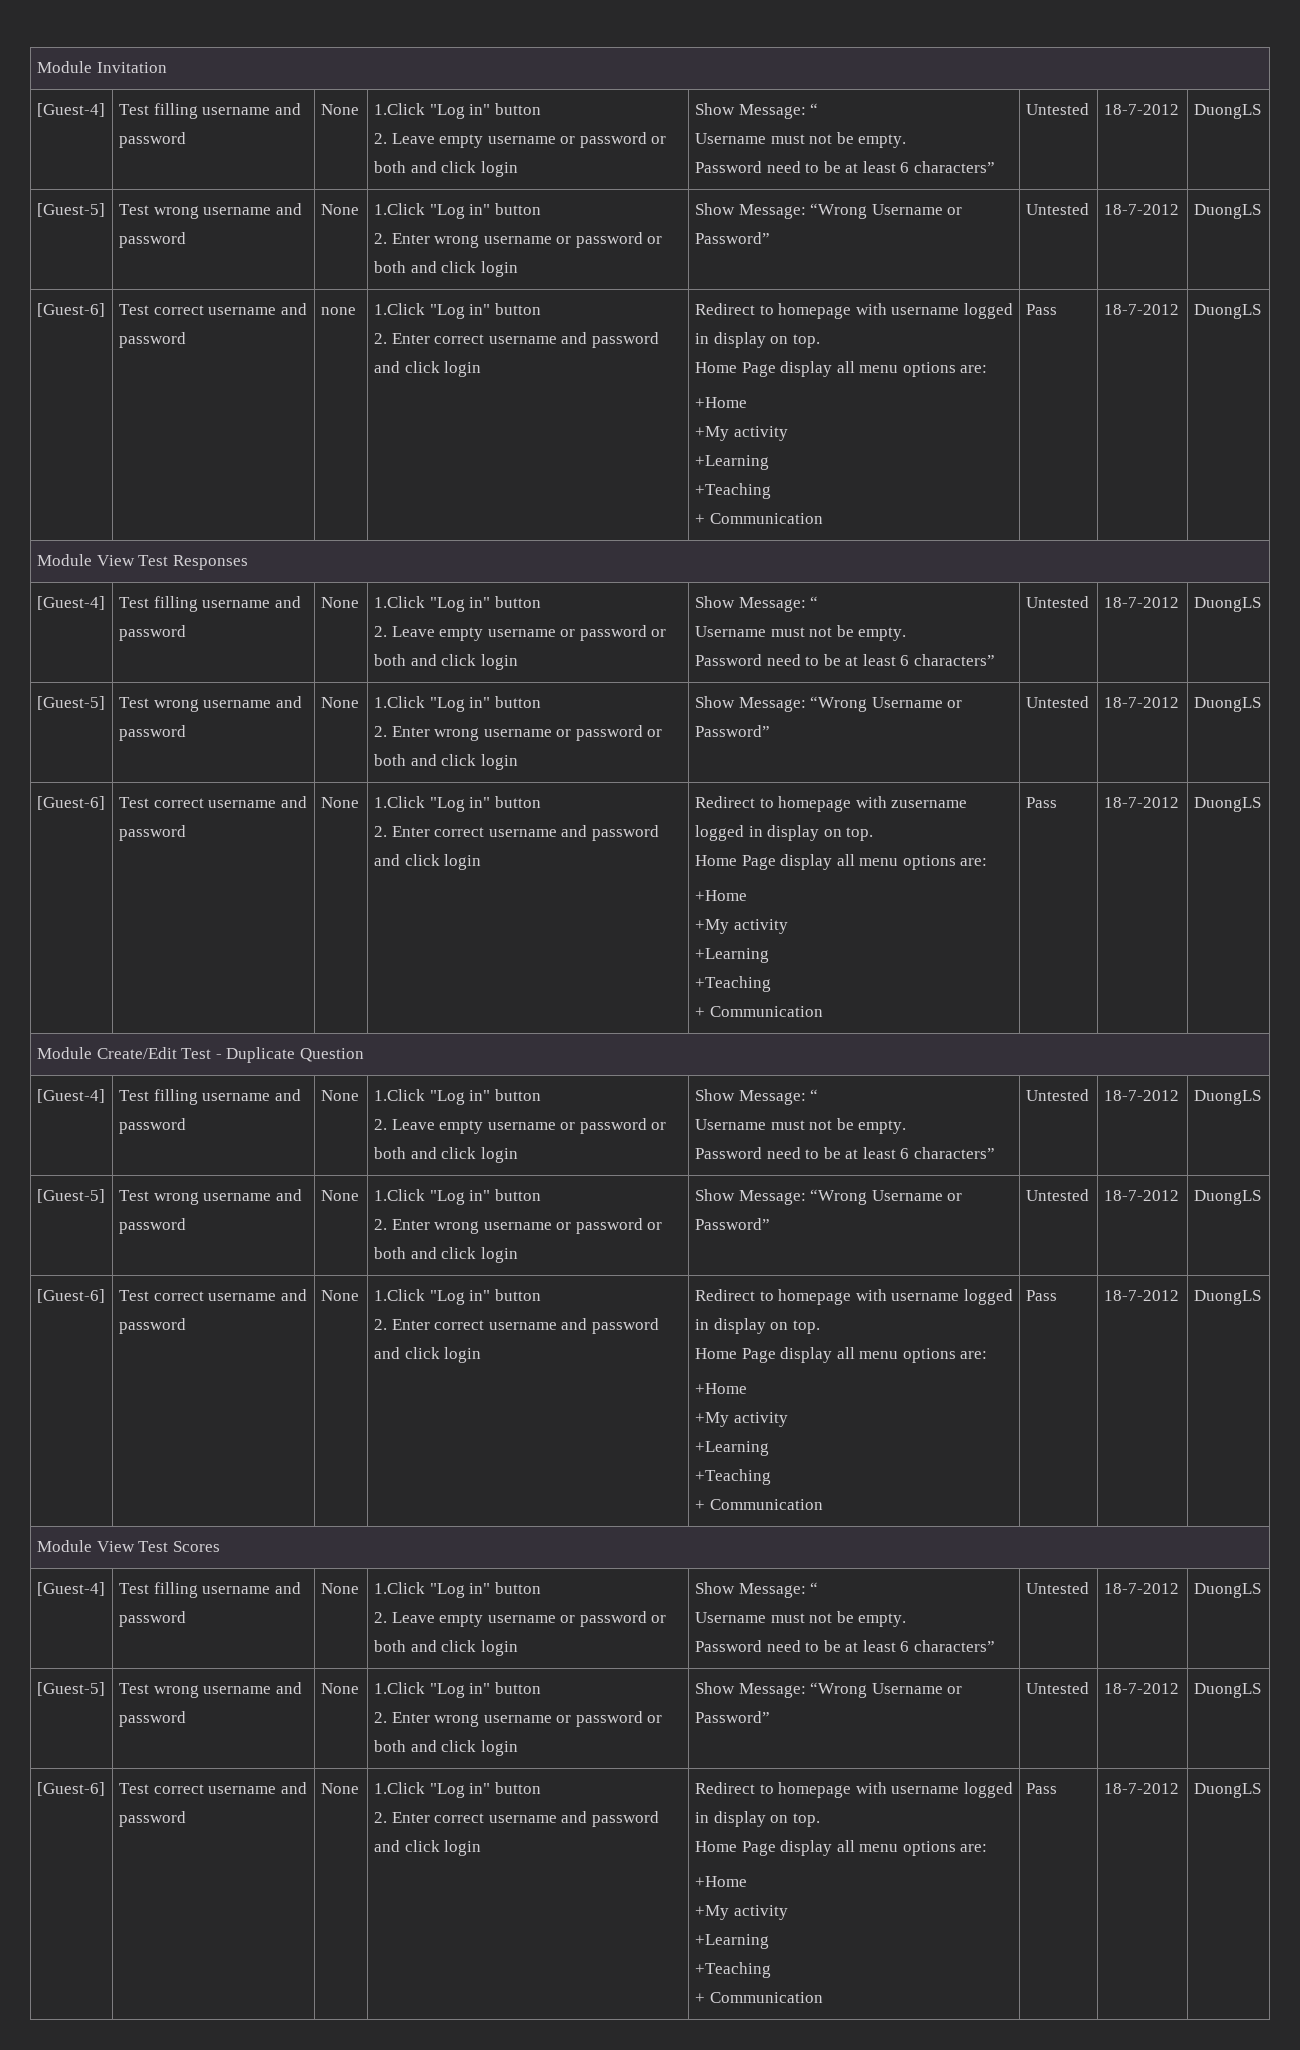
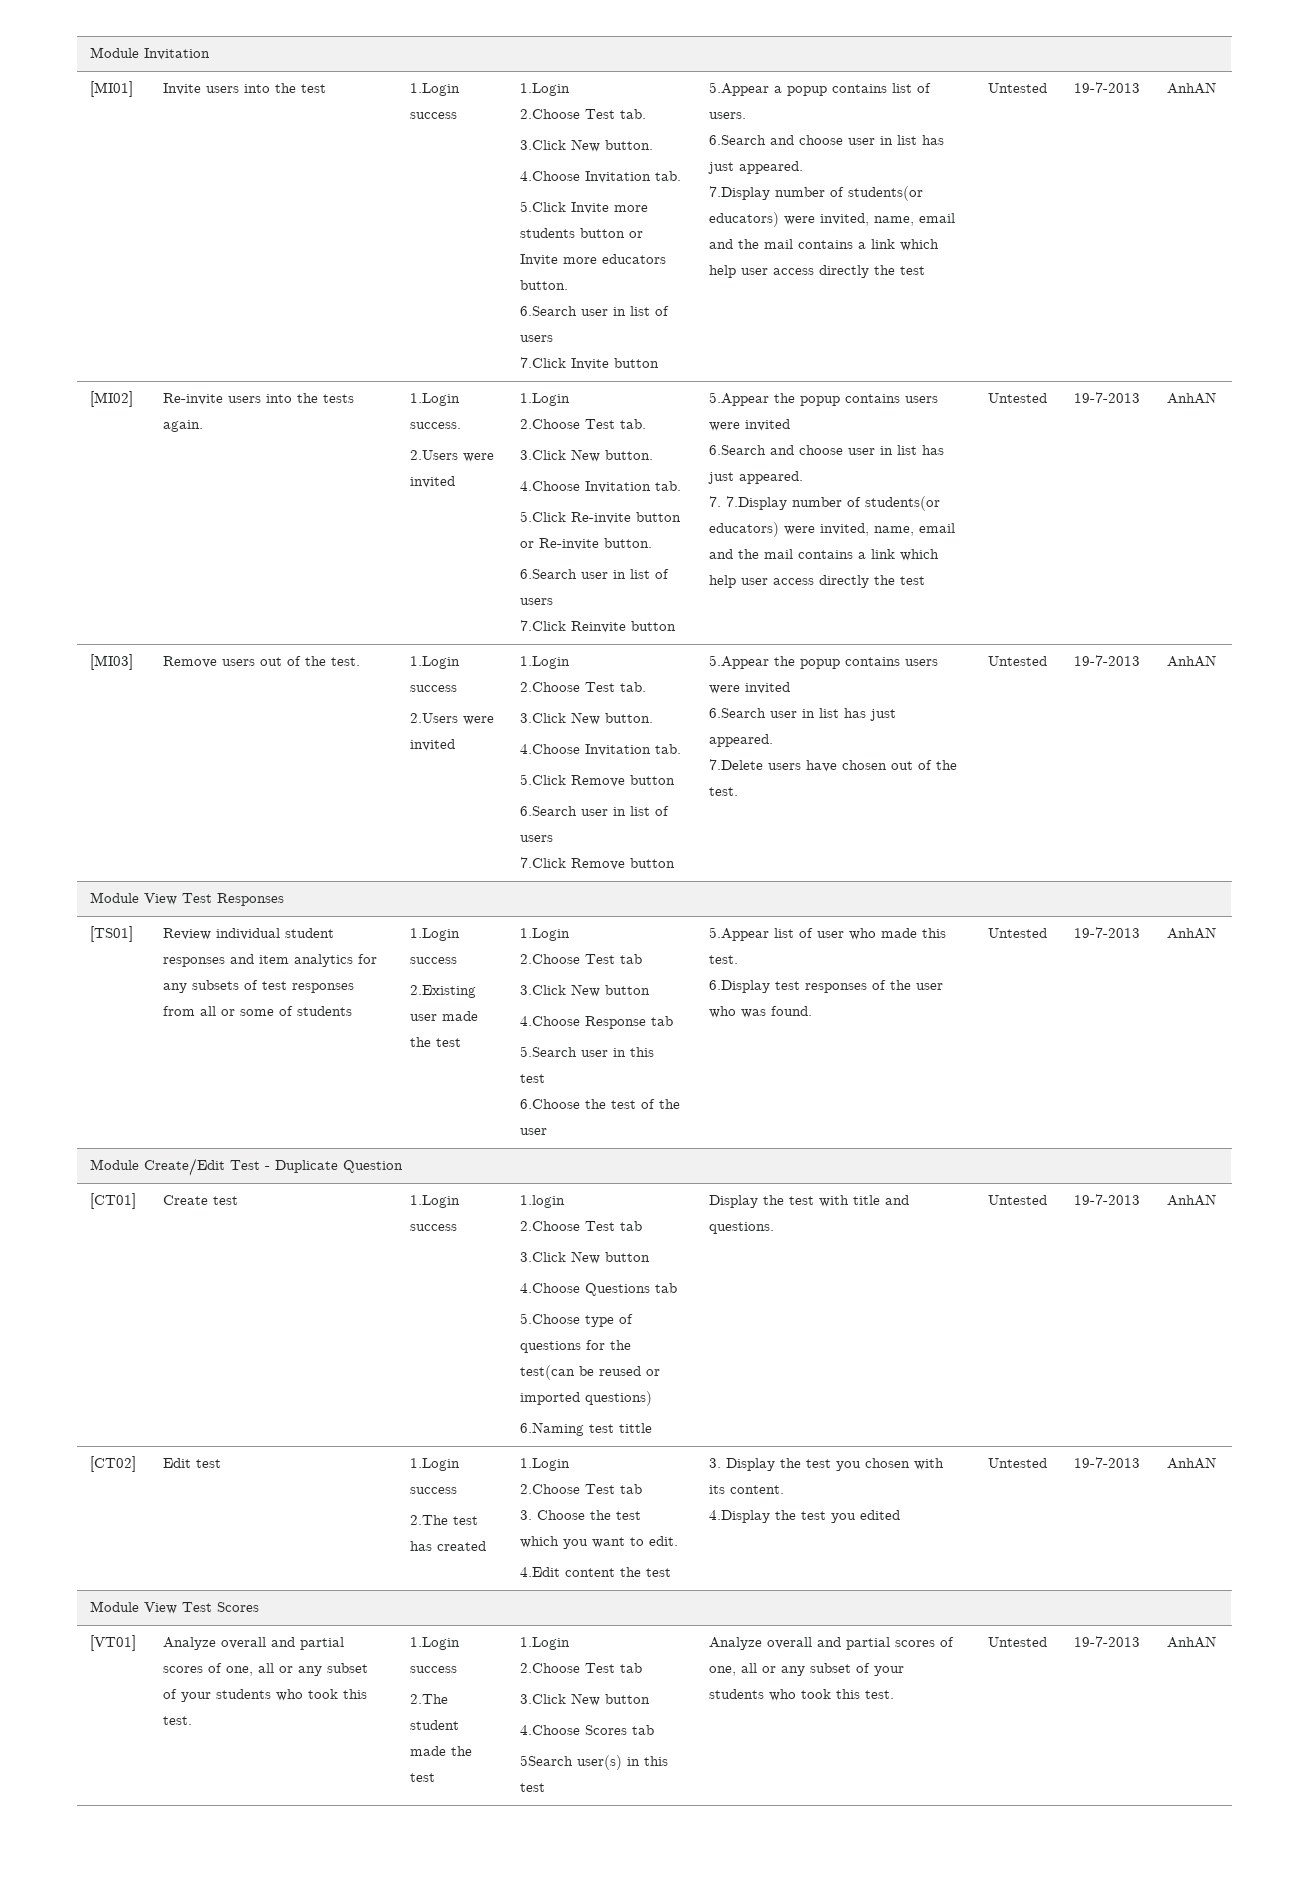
[36,103,105,117] [118,103,301,119] [118,132,186,148] [320,104,359,115] [373,103,541,119] [373,132,667,148] [373,161,518,177] [694,103,819,119] [694,132,907,148] [694,161,996,173] [1025,103,1089,115] [1103,104,1179,115] [1193,104,1261,119] [36,203,105,217] [118,203,302,219] [118,232,186,248] [320,204,359,215] [373,203,541,219] [373,232,663,248] [373,261,518,277] [694,203,963,219] [694,232,770,244] [1025,203,1089,215] [1103,204,1179,215] [1193,204,1261,219] [36,303,105,317] [118,303,307,315] [118,332,186,348] [320,307,356,315] [373,303,541,319] [373,332,659,348] [373,361,482,377] [694,303,1013,319] [694,332,820,348] [694,361,988,377] [694,397,747,408] [694,426,788,441] [694,455,769,470] [694,483,771,499] [694,513,823,524] [1025,304,1057,315] [1103,304,1179,315] [1193,304,1261,319] [36,554,248,570] [36,596,105,610] [118,596,301,612] [118,625,186,641] [320,597,359,608] [373,596,541,612] [373,625,667,641] [373,654,518,670] [694,596,819,612] [694,625,907,641] [694,654,996,666] [1025,596,1089,608] [1103,597,1179,608] [1193,597,1261,612] [36,696,105,710] [118,696,302,712] [118,725,186,741] [320,697,359,708] [373,696,541,712] [373,725,663,741] [373,754,518,770] [694,696,963,712] [694,725,770,737] [1025,696,1089,708] [1103,697,1179,708] [1193,697,1261,712] [36,796,105,810] [118,796,307,808] [118,825,186,841] [320,797,359,808] [373,796,541,812] [373,825,659,841] [373,854,482,870] [694,796,968,812] [694,825,874,841] [694,854,988,870] [694,890,747,901] [694,919,788,934] [694,948,769,963] [694,976,771,992] [694,1006,823,1017] [1025,797,1057,808] [1103,797,1179,808] [1193,797,1261,812] [Guest-4] | Test filling username and password | None | 1.Click "Log in" button // 2. Leave empty username or password or both and click login | Show Message: “ // Username must not be empty. // Password need to be at least 6 characters” | Untested | 18-7-2012 | DuongLS // [Guest-5] | Test wrong username and password | None | 1.Click "Log in" button // 2. Enter wrong username or password or both and click login | Show Message: “Wrong Username or Password” | Untested | 18-7-2012 | DuongLS // [Guest-6] | Test correct username and password | none | 1.Click "Log in" button // 2. Enter correct username and password and click login | Redirect to homepage with username logged in display on top. // Home Page display all menu options are: // +Home // +My activity // +Learning // +Teaching // + Communication | Pass | 18-7-2012 | DuongLS // Module View Test Responses // [Guest-4] | Test filling username and password | None | 1.Click "Log in" button // 2. Leave empty username or password or both and click login | Show Message: “ // Username must not be empty. // Password need to be at least 6 characters” | Untested | 18-7-2012 | DuongLS // [Guest-5] | Test wrong username and password | None | 1.Click "Log in" button // 2. Enter wrong username or password or both and click login | Show Message: “Wrong Username or Password” | Untested | 18-7-2012 | DuongLS // [Guest-6] | Test correct username and password | None | 1.Click "Log in" button // 2. Enter correct username and password and click login | Redirect to homepage with zusername logged in display on top. // Home Page display all menu options are: // +Home // +My activity // +Learning // +Teaching // + Communication | Pass | 18-7-2012 | DuongLS -> [90,81,134,97] [163,83,327,95] [410,83,461,96] [410,112,458,119] [520,83,571,96] [520,109,647,119] [520,139,654,152] [520,171,682,183] [520,201,649,214] [520,228,644,238] [520,254,667,266] [520,280,569,290] [520,306,670,316] [520,335,554,342] [520,357,660,370] [709,82,932,96] [709,112,747,119] [709,135,945,145] [708,161,804,174] [709,186,924,201] [709,212,956,227] [709,239,940,251] [709,265,926,278] [988,83,1048,93] [1074,82,1141,93] [1167,82,1217,94] [90,391,134,407] [163,393,355,405] [163,420,204,432] [410,393,461,406] [410,422,462,429] [410,450,495,462] [410,476,456,488] [520,393,571,406] [520,419,647,429] [520,449,654,462] [520,481,682,493] [520,511,682,524] [520,538,653,550] [520,569,670,579] [520,598,554,605] [520,620,677,633] [709,392,939,406] [709,419,791,431] [709,445,945,455] [708,471,804,484] [709,496,941,511] [709,522,956,537] [709,549,940,561] [709,575,926,588] [988,393,1048,403] [1074,392,1141,403] [1167,392,1217,404] [90,654,134,670] [163,656,361,668] [410,656,461,669] [410,685,458,692] [410,713,495,725] [410,739,456,751] [520,656,571,669] [520,682,647,692] [520,712,654,725] [520,744,682,756] [520,774,676,787] [520,806,670,816] [520,835,554,842] [520,857,676,870] [709,655,939,669] [709,682,791,694] [709,708,897,721] [709,734,774,747] [709,759,958,772] [709,787,739,796] [988,656,1048,666] [1074,655,1141,666] [1167,655,1217,667] [90,892,285,906] [90,926,134,942] [163,928,335,940] [163,954,378,967] [163,980,355,993] [163,1006,353,1016] [410,928,461,941] [410,957,458,964] [410,985,477,998] [410,1011,479,1021] [410,1037,462,1047] [520,928,571,941] [520,954,643,964] [520,984,651,997] [520,1016,674,1029] [520,1046,655,1057] [520,1074,546,1083] [520,1099,681,1109] [520,1128,548,1135] [709,927,947,941] [709,955,739,964] [709,980,944,993] [709,1006,813,1018] [988,928,1048,938] [1074,927,1141,938] [1167,927,1217,939] [MI01] | Invite users into the test | 1.Login success | 1.Login // 2.Choose Test tab. // 3.Click New button. // 4.Choose Invitation tab. // 5.Click Invite more students button or Invite more educators button. // 6.Search user in list of users // 7.Click Invite button | 5.Appear a popup contains list of users. // 6.Search and choose user in list has just appeared. // 7.Display number of students(or educators) were invited, name, email and the mail contains a link which help user access directly the test | Untested | 19-7-2013 | AnhAN // [MI02] | Re-invite users into the tests again. | 1.Login success. // 2.Users were invited | 1.Login // 2.Choose Test tab. // 3.Click New button. // 4.Choose Invitation tab. // 5.Click Re-invite button or Re-invite button. // 6.Search user in list of users // 7.Click Reinvite button | 5.Appear the popup contains users were invited // 6.Search and choose user in list has just appeared. // 7. 7.Display number of students(or educators) were invited, name, email and the mail contains a link which help user access directly the test | Untested | 19-7-2013 | AnhAN // [MI03] | Remove users out of the test. | 1.Login success // 2.Users were invited | 1.Login // 2.Choose Test tab. // 3.Click New button. // 4.Choose Invitation tab. // 5.Click Remove button // 6.Search user in list of users // 7.Click Remove button | 5.Appear the popup contains users were invited // 6.Search user in list has just appeared. // 7.Delete users have chosen out of the test. | Untested | 19-7-2013 | AnhAN // Module View Test Responses // [TS01] | Review individual student responses and item analytics for any subsets of test responses from all or some of students | 1.Login success // 2.Existing user made the test | 1.Login // 2.Choose Test tab // 3.Click New button // 4.Choose Response tab // 5.Search user in this test // 6.Choose the test of the user | 5.Appear list of user who made this test. // 6.Display test responses of the user who was found. | Untested | 19-7-2013 | AnhAN
[36,1089,105,1103] [118,1089,301,1105] [118,1118,186,1134] [320,1090,359,1101] [373,1089,541,1105] [373,1118,667,1134] [373,1147,518,1163] [694,1089,819,1105] [694,1118,907,1134] [694,1147,996,1159] [1025,1089,1089,1101] [1103,1090,1179,1101] [1193,1090,1261,1105] [36,1189,105,1203] [118,1189,302,1205] [118,1218,186,1234] [320,1190,359,1201] [373,1189,541,1205] [373,1218,663,1234] [373,1247,518,1263] [694,1189,963,1205] [694,1218,770,1230] [1025,1189,1089,1201] [1103,1190,1179,1201] [1193,1190,1261,1205] [36,1289,105,1303] [118,1289,307,1301] [118,1318,186,1334] [320,1290,359,1301] [373,1289,541,1305] [373,1318,659,1334] [373,1347,482,1363] [694,1289,1013,1305] [694,1318,820,1334] [694,1347,988,1363] [694,1383,747,1394] [694,1412,788,1427] [694,1441,769,1456] [694,1469,771,1485] [694,1499,823,1510] [1025,1290,1057,1301] [1103,1290,1179,1301] [1193,1290,1261,1305] [36,1540,220,1552] [36,1582,105,1596] [118,1582,301,1598] [118,1611,186,1627] [320,1583,359,1594] [373,1582,541,1598] [373,1611,667,1627] [373,1640,518,1656] [694,1582,819,1598] [694,1611,907,1627] [694,1640,996,1652] [1025,1582,1089,1594] [1103,1583,1179,1594] [1193,1583,1261,1598] [36,1682,105,1696] [118,1682,302,1698] [118,1711,186,1727] [320,1683,359,1694] [373,1682,541,1698] [373,1711,663,1727] [373,1740,518,1756] [694,1682,963,1698] [694,1711,770,1723] [1025,1682,1089,1694] [1103,1683,1179,1694] [1193,1683,1261,1698] [36,1782,105,1796] [118,1782,307,1794] [118,1811,186,1827] [320,1783,359,1794] [373,1782,541,1798] [373,1811,659,1827] [373,1840,482,1856] [694,1782,1013,1798] [694,1811,820,1827] [694,1840,988,1856] [694,1876,747,1887] [694,1905,788,1920] [694,1934,769,1949] [694,1962,771,1978] [694,1992,823,2003] [1025,1783,1057,1794] [1103,1783,1179,1794] [1193,1783,1261,1798] [Guest-4] | Test filling username and password | None | 1.Click "Log in" button // 2. Leave empty username or password or both and click login | Show Message: “ // Username must not be empty. // Password need to be at least 6 characters” | Untested | 18-7-2012 | DuongLS // [Guest-5] | Test wrong username and password | None | 1.Click "Log in" button // 2. Enter wrong username or password or both and click login | Show Message: “Wrong Username or Password” | Untested | 18-7-2012 | DuongLS // [Guest-6] | Test correct username and password | None | 1.Click "Log in" button // 2. Enter correct username and password and click login | Redirect to homepage with username logged in display on top. // Home Page display all menu options are: // +Home // +My activity // +Learning // +Teaching // + Communication | Pass | 18-7-2012 | DuongLS // Module View Test Scores // [Guest-4] | Test filling username and password | None | 1.Click "Log in" button // 2. Leave empty username or password or both and click login | Show Message: “ // Username must not be empty. // Password need to be at least 6 characters” | Untested | 18-7-2012 | DuongLS // [Guest-5] | Test wrong username and password | None | 1.Click "Log in" button // 2. Enter wrong username or password or both and click login | Show Message: “Wrong Username or Password” | Untested | 18-7-2012 | DuongLS // [Guest-6] | Test correct username and password | None | 1.Click "Log in" button // 2. Enter correct username and password and click login | Redirect to homepage with username logged in display on top. // Home Page display all menu options are: // +Home // +My activity // +Learning // +Teaching // + Communication | Pass | 18-7-2012 | DuongLS -> [90,1193,137,1209] [163,1195,239,1205] [410,1195,461,1208] [410,1224,458,1231] [520,1195,566,1208] [520,1221,643,1231] [520,1251,651,1264] [520,1283,678,1296] [520,1313,634,1327] [520,1340,632,1353] [520,1365,661,1380] [520,1391,653,1406] [520,1422,653,1436] [709,1195,910,1208] [709,1222,775,1234] [988,1195,1048,1205] [1074,1194,1141,1205] [1167,1194,1217,1206] [90,1456,137,1472] [163,1458,222,1468] [410,1458,461,1471] [410,1487,458,1494] [410,1515,479,1525] [410,1541,487,1551] [520,1458,571,1471] [520,1484,643,1494] [520,1510,642,1520] [520,1536,679,1549] [520,1567,672,1577] [709,1458,945,1471] [709,1485,785,1494] [709,1510,901,1523] [988,1458,1048,1468] [1074,1457,1141,1468] [1167,1457,1217,1469] [90,1601,260,1614] [90,1635,137,1651] [163,1637,345,1650] [163,1663,369,1676] [163,1689,368,1702] [163,1716,193,1725] [410,1637,461,1650] [410,1666,458,1673] [410,1694,449,1704] [410,1720,460,1730] [410,1746,473,1756] [410,1773,436,1782] [520,1637,571,1650] [520,1663,643,1673] [520,1693,651,1706] [520,1725,655,1735] [520,1755,669,1770] [520,1783,546,1792] [709,1637,955,1650] [709,1663,905,1676] [709,1689,895,1701] [988,1637,1048,1647] [1074,1636,1141,1647] [1167,1636,1217,1648] [CT01] | Create test | 1.Login success | 1.login // 2.Choose Test tab // 3.Click New button // 4.Choose Questions tab // 5.Choose type of questions for the test(can be reused or imported questions) // 6.Naming test tittle | Display the test with title and questions. | Untested | 19-7-2013 | AnhAN // [CT02] | Edit test | 1.Login success // 2.The test has created | 1.Login // 2.Choose Test tab // 3. Choose the test which you want to edit. // 4.Edit content the test | 3. Display the test you chosen with its content. // 4.Display the test you edited | Untested | 19-7-2013 | AnhAN // Module View Test Scores // [VT01] | Analyze overall and partial scores of one, all or any subset of your students who took this test. | 1.Login success // 2.The student made the test | 1.Login // 2.Choose Test tab // 3.Click New button // 4.Choose Scores tab // 5Search user(s) in this test | Analyze overall and partial scores of one, all or any subset of your students who took this test. | Untested | 19-7-2013 | AnhAN

